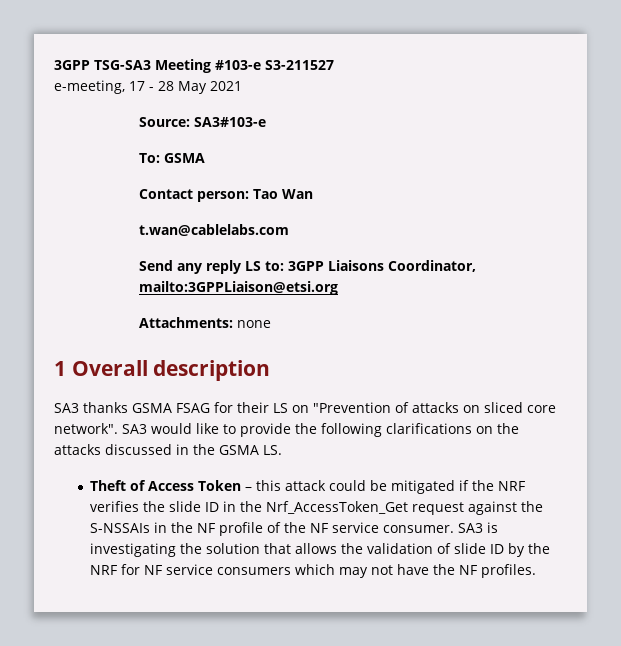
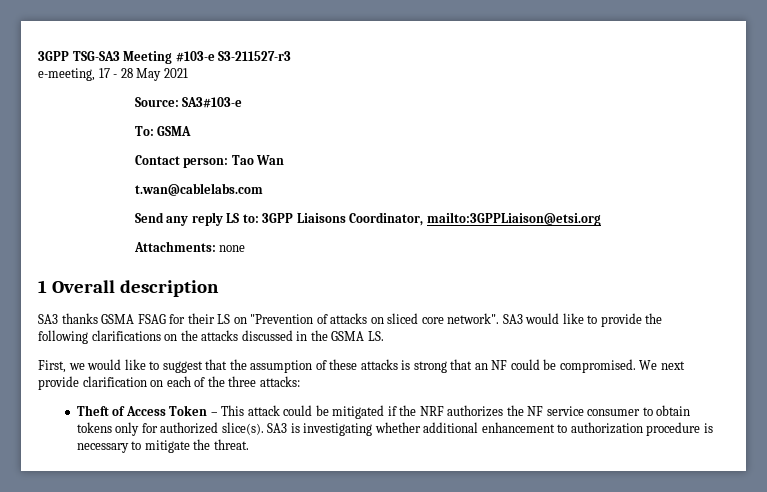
[265,60,334,70] S3-211527 -> [218,51,292,61] S3-211527-r3
(282, 450) none -> [38,359,685,373] [38,376,300,390] // First, we would like to suggest that the assumption of these attacks is strong that an NF could be compromised. We next provide clarification on each of the three attacks:
[255,480,281,491] this -> [221,405,245,416] This
[90,501,543,515] [90,522,499,536] [90,543,551,557] [90,564,537,578] verifies the slide ID in the Nrf_AccessToken_Get request against the S-NSSAIs in the NF profile of the NF service consumer. SA3 is investigating the solution that allows the validation of slide ID by the NRF for NF service consumers which may not have the NF profiles. -> [447,405,691,417] [76,422,713,436] [76,439,249,453] authorizes the NF service consumer to obtain tokens only for authorized slice(s). SA3 is investigating whether additional enhancement to authorization procedure is necessary to mitigate the threat.

